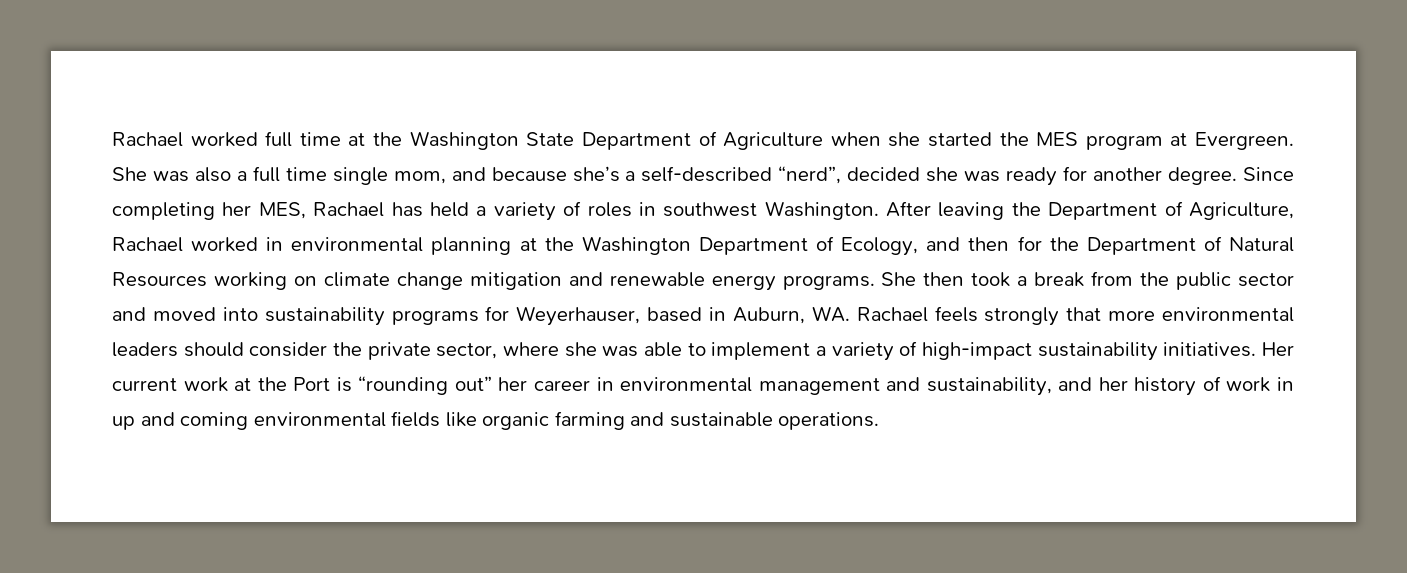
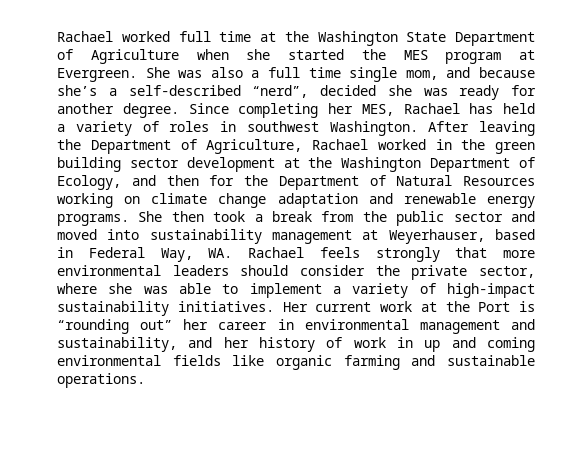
[291,237,512,255] environmental planning -> [461,139,535,154] [57,157,275,172] the green building sector development
[469,272,562,290] mitigation -> [277,193,358,208] adaptation
[391,306,510,325] programs for -> [272,230,379,244] management at
[732,307,805,324] Auburn, -> [88,247,193,262] Federal Way,

